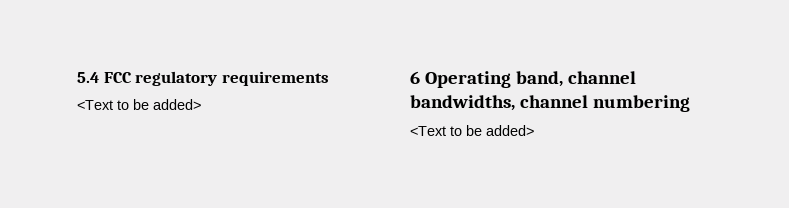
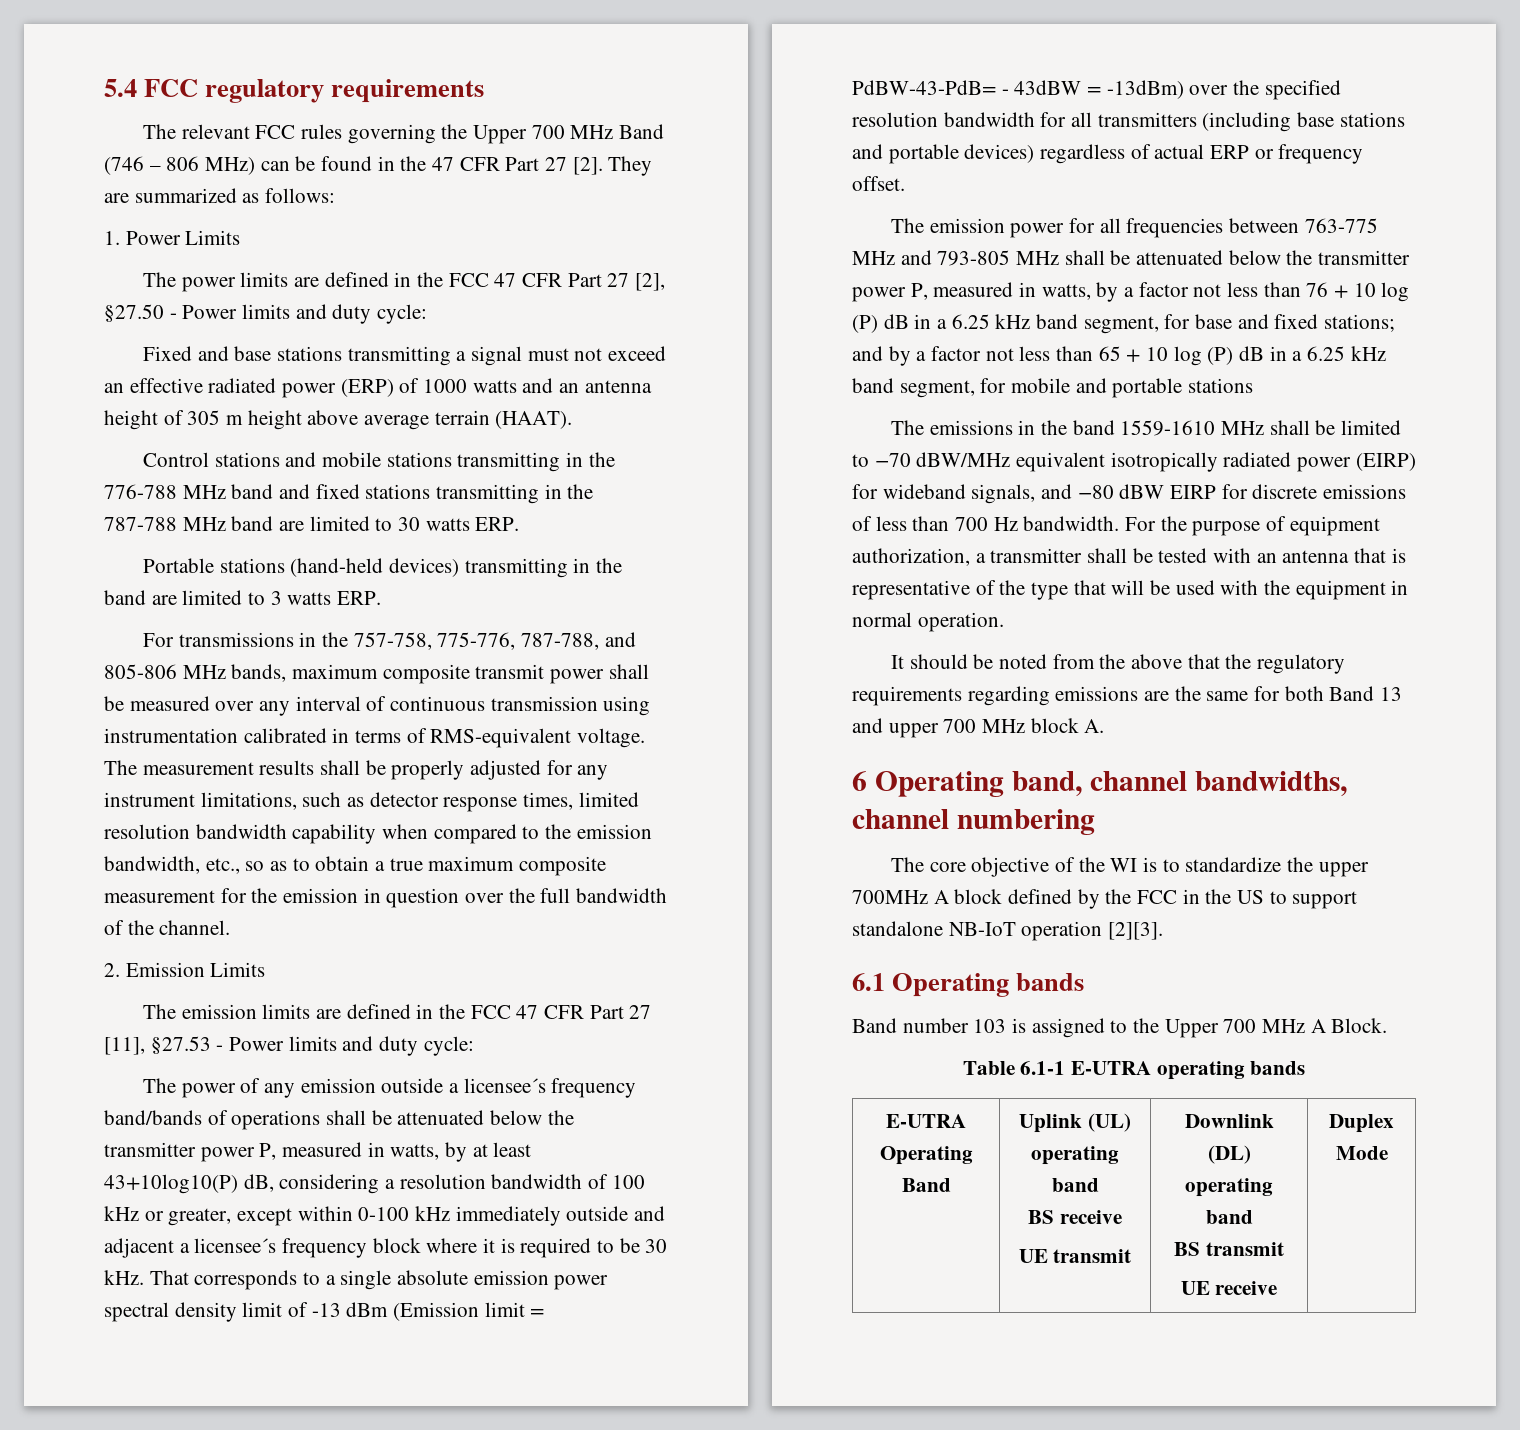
[77,99,201,110] <Text to be added> -> [142,124,664,144] [104,156,653,176] [104,188,336,203] [104,230,241,245] [142,272,666,292] [104,304,428,324] [142,346,666,366] [104,378,652,398] [104,410,573,430] [142,452,615,472] [104,484,594,504] [104,516,520,531] [142,558,622,578] [104,590,382,605] [142,632,636,650] [104,664,649,684] [104,696,651,716] [104,728,646,748] [104,760,609,780] [104,792,639,812] [104,824,652,844] [104,856,607,876] [104,888,668,908] [104,920,231,935] [104,962,266,977] [142,1004,652,1019] [104,1036,474,1056] [142,1078,637,1098] [104,1110,574,1130] [104,1142,532,1162] [104,1174,645,1194] [104,1206,666,1226] [104,1238,668,1258] [104,1270,609,1290] [104,1302,545,1322] [852,80,1341,100] [852,112,1405,132] [852,144,1364,164] [852,176,905,191] [890,218,1378,238] [852,250,1411,266] [852,282,1410,302] [852,314,1396,334] [852,346,1386,366] [852,378,1254,398] [890,420,1401,436] [852,452,1416,472] [852,484,1407,504] [852,516,1380,536] [852,548,1406,566] [852,580,1409,600] [852,612,1004,632] [890,654,1345,674] [852,686,1403,706] [852,718,1105,738] The relevant FCC rules governing the Upper 700 MHz Band (746 – 806 MHz) can be found in the 47 CFR Part 27 [2]. They are summarized as follows: // 1. Power Limits // The power limits are defined in the FCC 47 CFR Part 27 [2], §27.50 - Power limits and duty cycle: // Fixed and base stations transmitting a signal must not exceed an effective radiated power (ERP) of 1000 watts and an antenna height of 305 m height above average terrain (HAAT). // Control stations and mobile stations transmitting in the 776-788 MHz band and fixed stations transmitting in the 787-788 MHz band are limited to 30 watts ERP. // Portable stations (hand-held devices) transmitting in the band are limited to 3 watts ERP. // For transmissions in the 757-758, 775-776, 787-788, and 805-806 MHz bands, maximum composite transmit power shall be measured over any interval of continuous transmission using instrumentation calibrated in terms of RMS-equivalent voltage. The measurement results shall be properly adjusted for any instrument limitations, such as detector response times, limited resolution bandwidth capability when compared to the emission bandwidth, etc., so as to obtain a true maximum composite measurement for the emission in question over the full bandwidth of the channel. // 2. Emission Limits // The emission limits are defined in the FCC 47 CFR Part 27 [11], §27.53 - Power limits and duty cycle: // The power of any emission outside a licensee´s frequency band/bands of operations shall be attenuated below the transmitter power P, measured in watts, by at least 43+10log10(P) dB, considering a resolution bandwidth of 100 kHz or greater, except within 0-100 kHz immediately outside and adjacent a licensee´s frequency block where it is required to be 30 kHz. That corresponds to a single absolute emission power spectral density limit of -13 dBm (Emission limit = PdBW-43-PdB= - 43dBW = -13dBm) over the specified resolution bandwidth for all transmitters (including base stations and portable devices) regardless of actual ERP or frequency offset. // The emission power for all frequencies between 763-775 MHz and 793-805 MHz shall be attenuated below the transmitter power P, measured in watts, by a factor not less than 76 + 10 log (P) dB in a 6.25 kHz band segment, for base and fixed stations; and by a factor not less than 65 + 10 log (P) dB in a 6.25 kHz band segment, for mobile and portable stations // The emissions in the band 1559-1610 MHz shall be limited to −70 dBW/MHz equivalent isotropically radiated power (EIRP) for wideband signals, and −80 dBW EIRP for discrete emissions of less than 700 Hz bandwidth. For the purpose of equipment authorization, a transmitter shall be tested with an antenna that is representative of the type that will be used with the equipment in normal operation. // It should be noted from the above that the regulatory requirements regarding emissions are the same for both Band 13 and upper 700 MHz block A.
[410,125,534,136] <Text to be added> -> [890,857,1369,877] [852,889,1358,909] [852,921,1164,941] [852,973,1085,997] [852,1018,1388,1038] [962,1061,1306,1080] [886,1114,966,1128] [879,1146,973,1165] [901,1178,951,1192] [1019,1113,1131,1133] [1031,1146,1119,1165] [1051,1178,1099,1192] [1028,1210,1122,1224] [1018,1249,1132,1263] [1184,1114,1274,1128] [1207,1145,1251,1164] [1185,1178,1273,1197] [1205,1210,1253,1224] [1174,1242,1284,1256] [1180,1281,1278,1295] [1329,1114,1394,1133] [1335,1146,1388,1160] The core objective of the WI is to standardize the upper 700MHz A block defined by the FCC in the US to support standalone NB-IoT operation [2][3]. // 6.1 Operating bands // Band number 103 is assigned to the Upper 700 MHz A Block. // Table 6.1-1 E-UTRA operating bands // E-UTRA Operating Band | Uplink (UL) operating band // BS receive // UE transmit | Downlink (DL) operating band // BS transmit // UE receive | Duplex Mode

